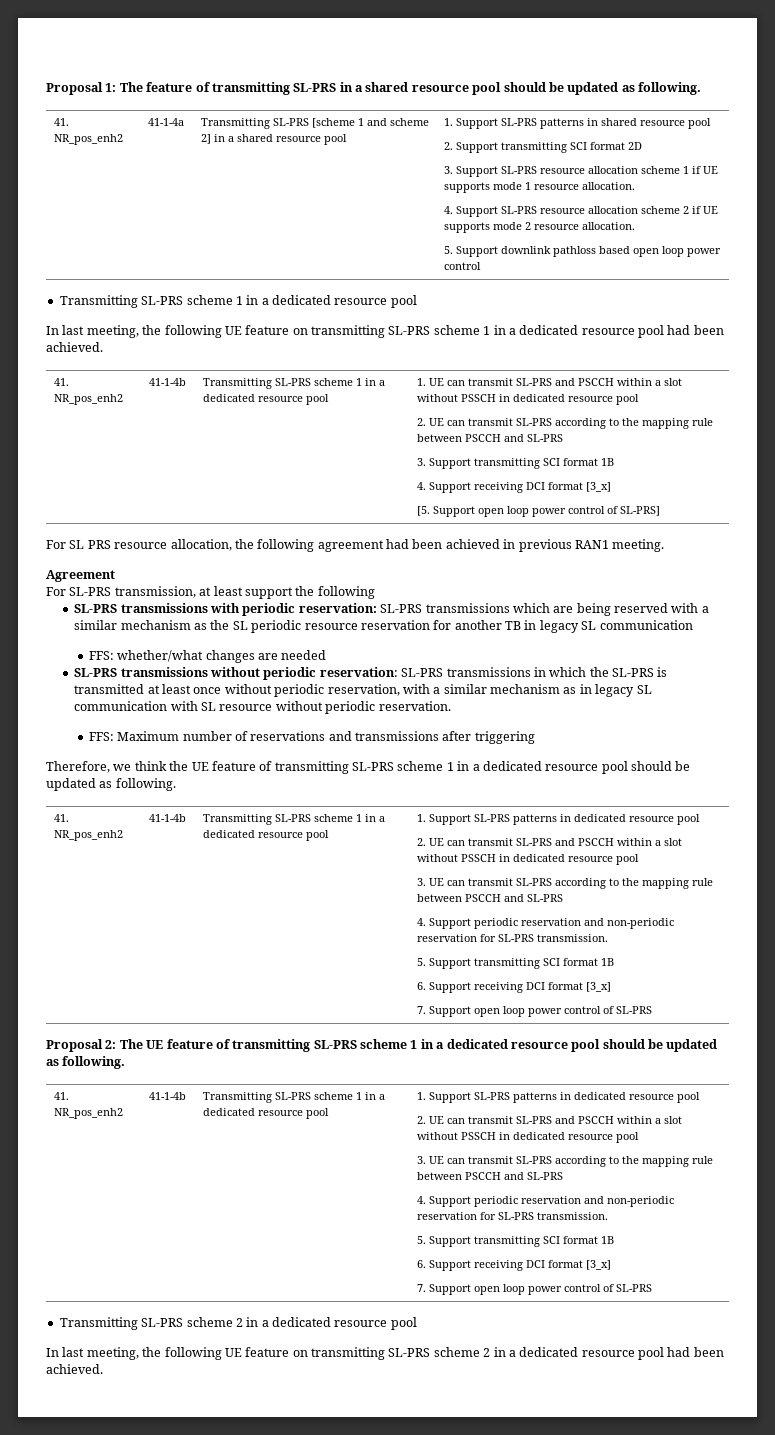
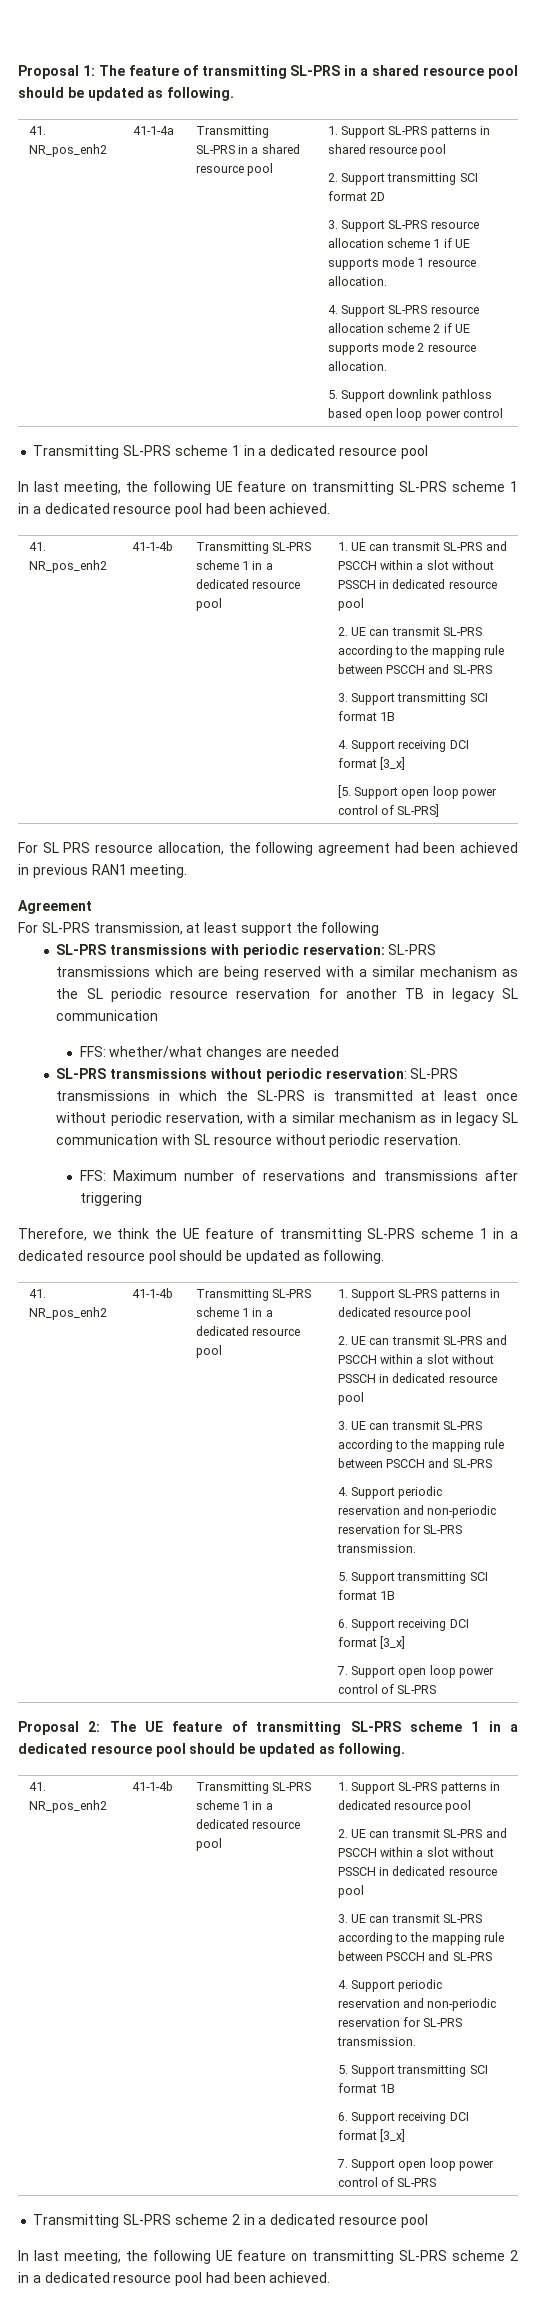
[311,118,429,128] [200,134,211,144] [scheme 1 and scheme 2] -> (235, 149) none

